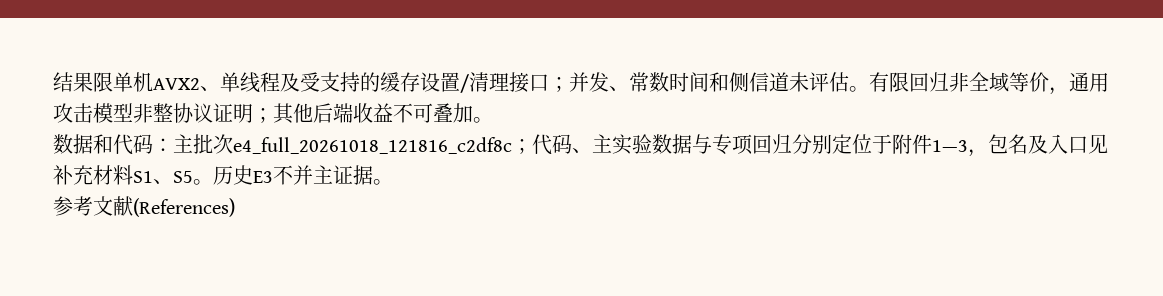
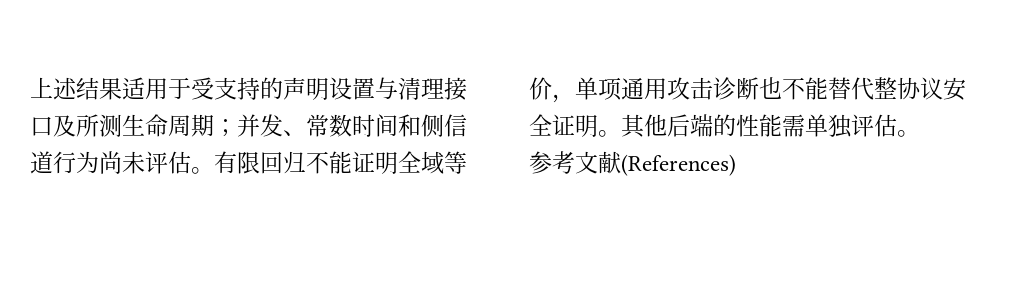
[53,72,549,93] 结果限单机AVX2、单线程及受支持的缓存设置/清理接口 -> [30,77,467,100] [30,114,214,137] 上述结果适用于受支持的声明设置与清理接口及所测生命周期
(789, 82) none -> [53,151,122,174] 行为尚
[949,72,969,92] 非 -> [306,151,398,174] 不能证明
(1069, 91) none -> [575,77,622,101] 单项
[93,103,493,124] [53,134,1108,157] [53,165,373,185] 模型非整协议证明；其他后端收益不可叠加。 // 数据和代码：主批次e4_full_20261018_121816_c2df8c；代码、主实验数据与专项回归分别定位于附件1—3，包名及入口见补充材料S1、S5。历史E3不并主证据 -> [713,77,966,101] [529,114,897,138] 诊断也不能替代整协议安全证明。其他后端的性能需单独评估

